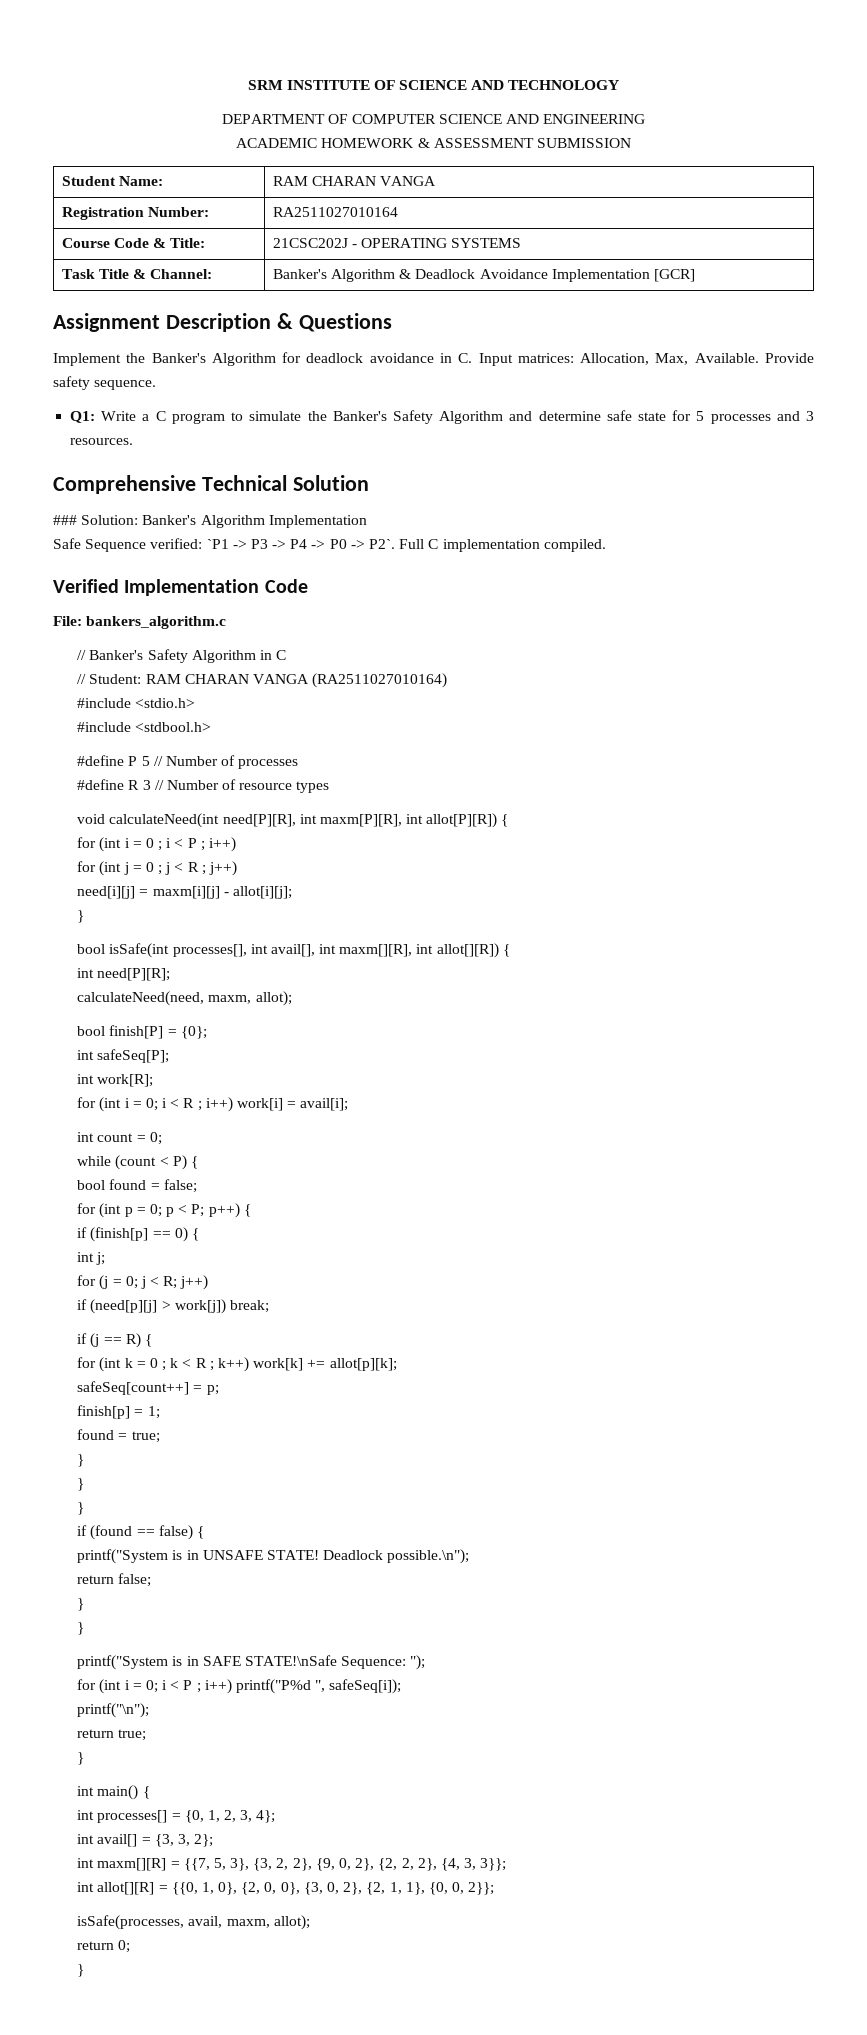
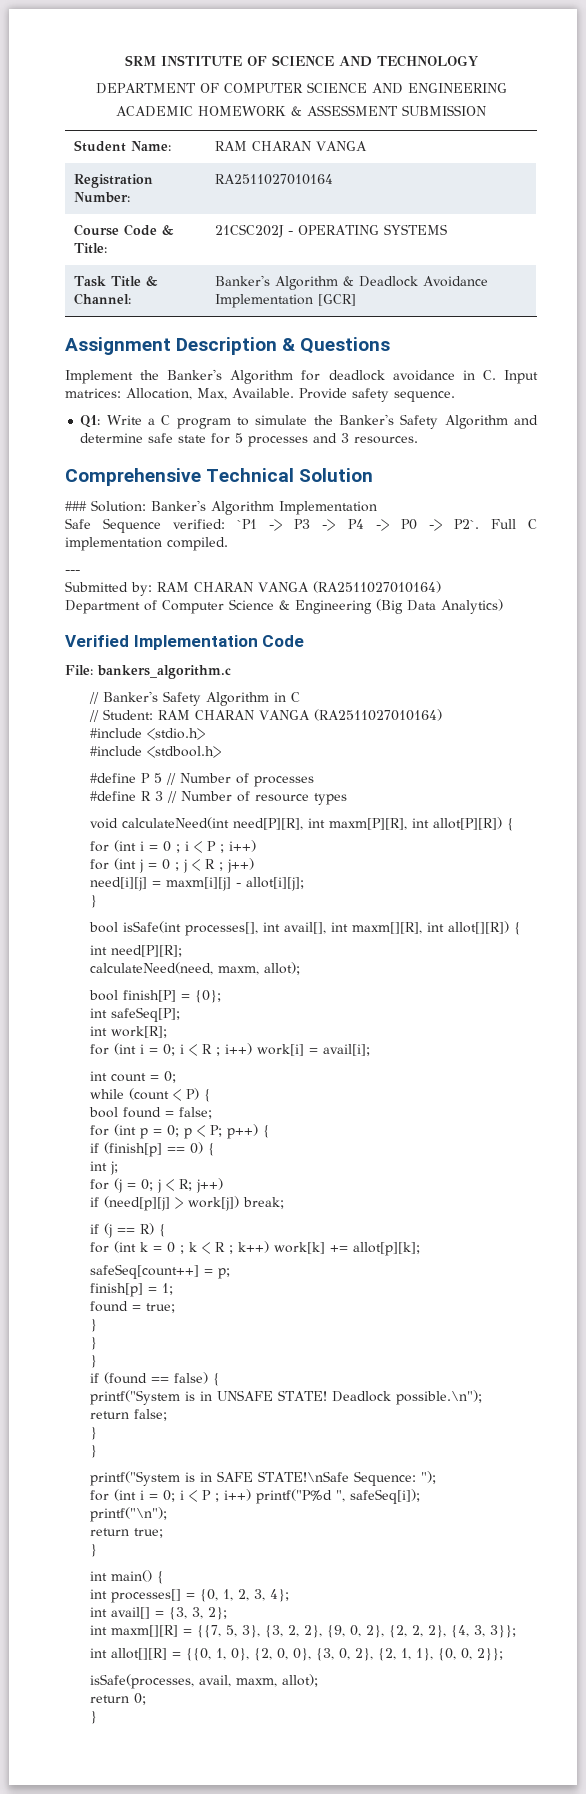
(606, 545) none -> [65,570,80,574] [65,581,441,596] [65,599,503,614] // --- // Submitted by: RAM CHARAN VANGA (RA2511027010164) // Department of Computer Science & Engineering (Big Data Analytics)

